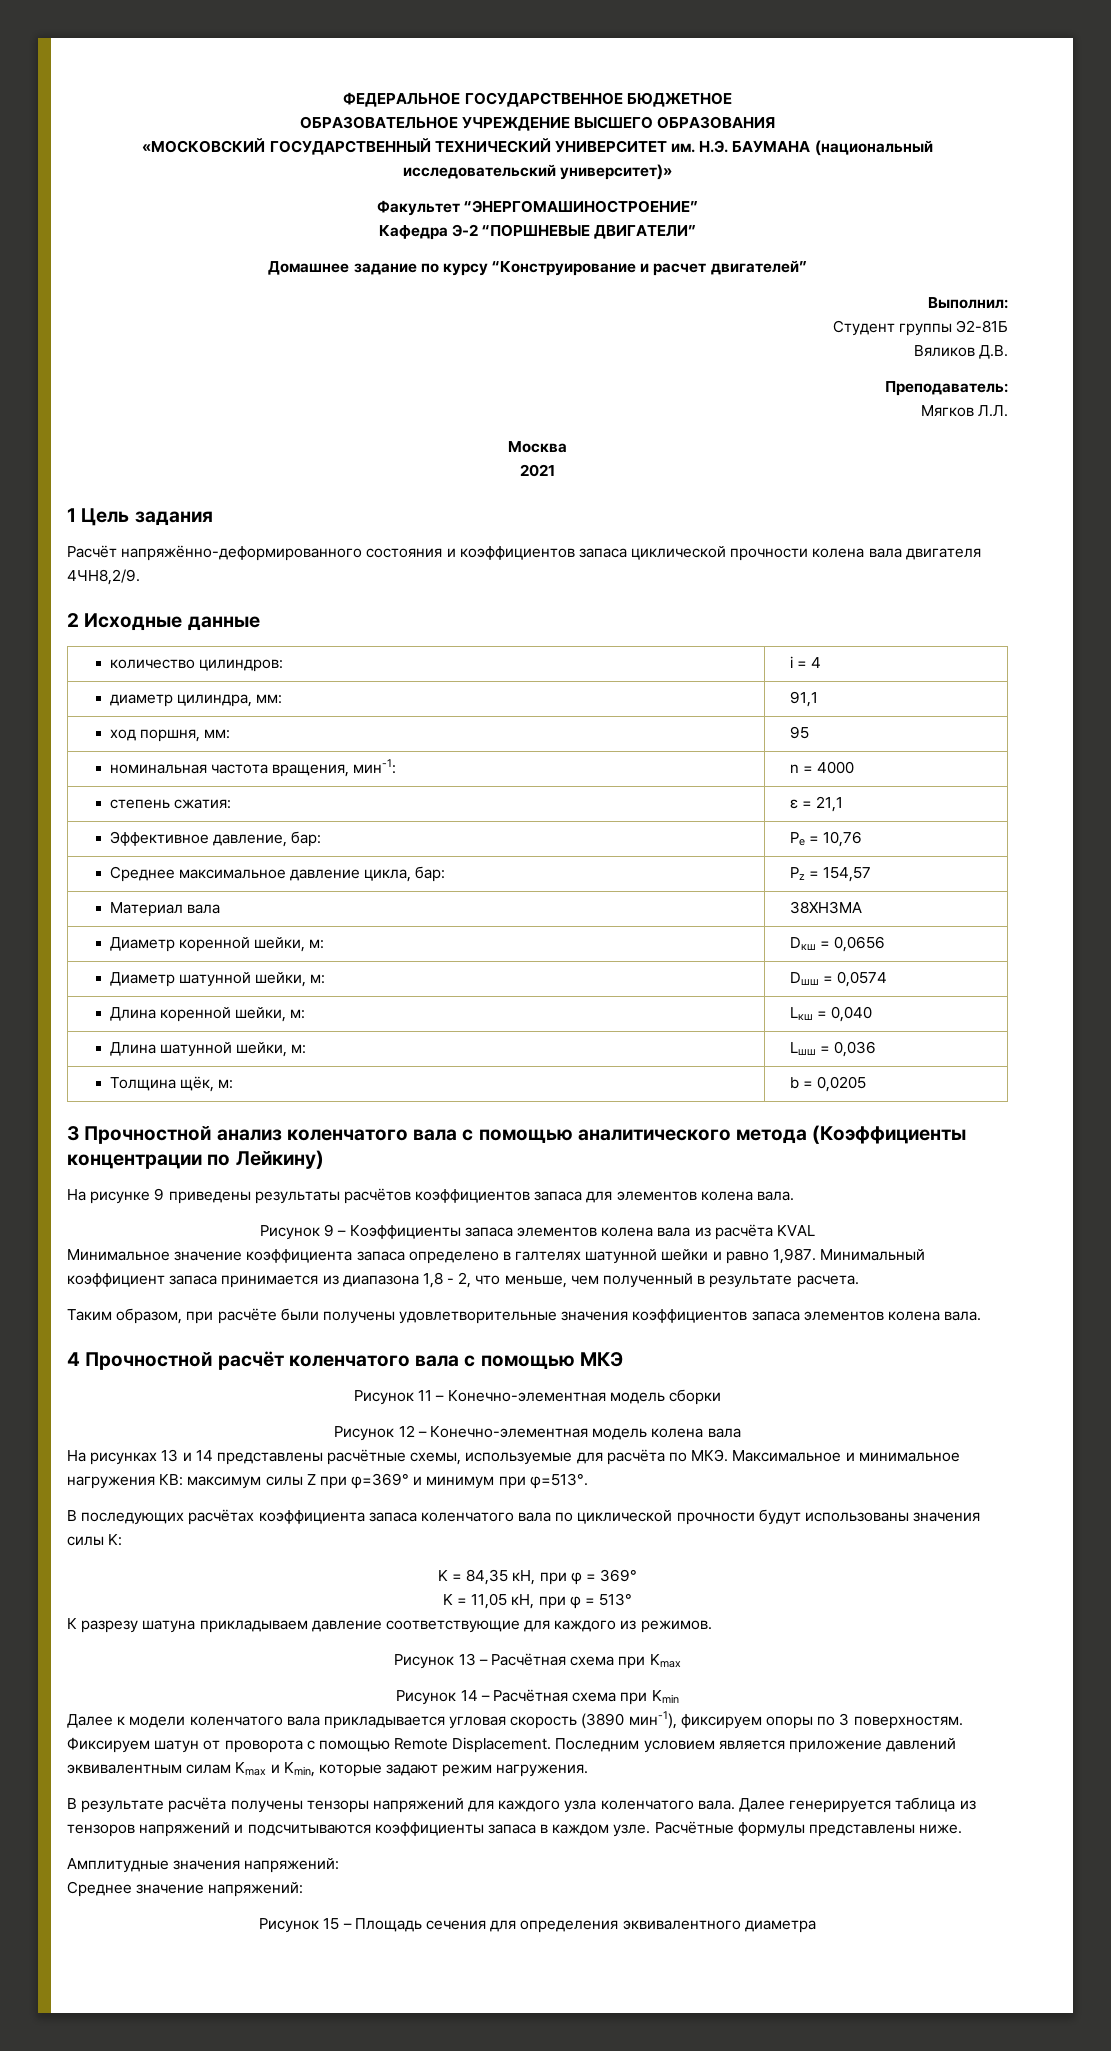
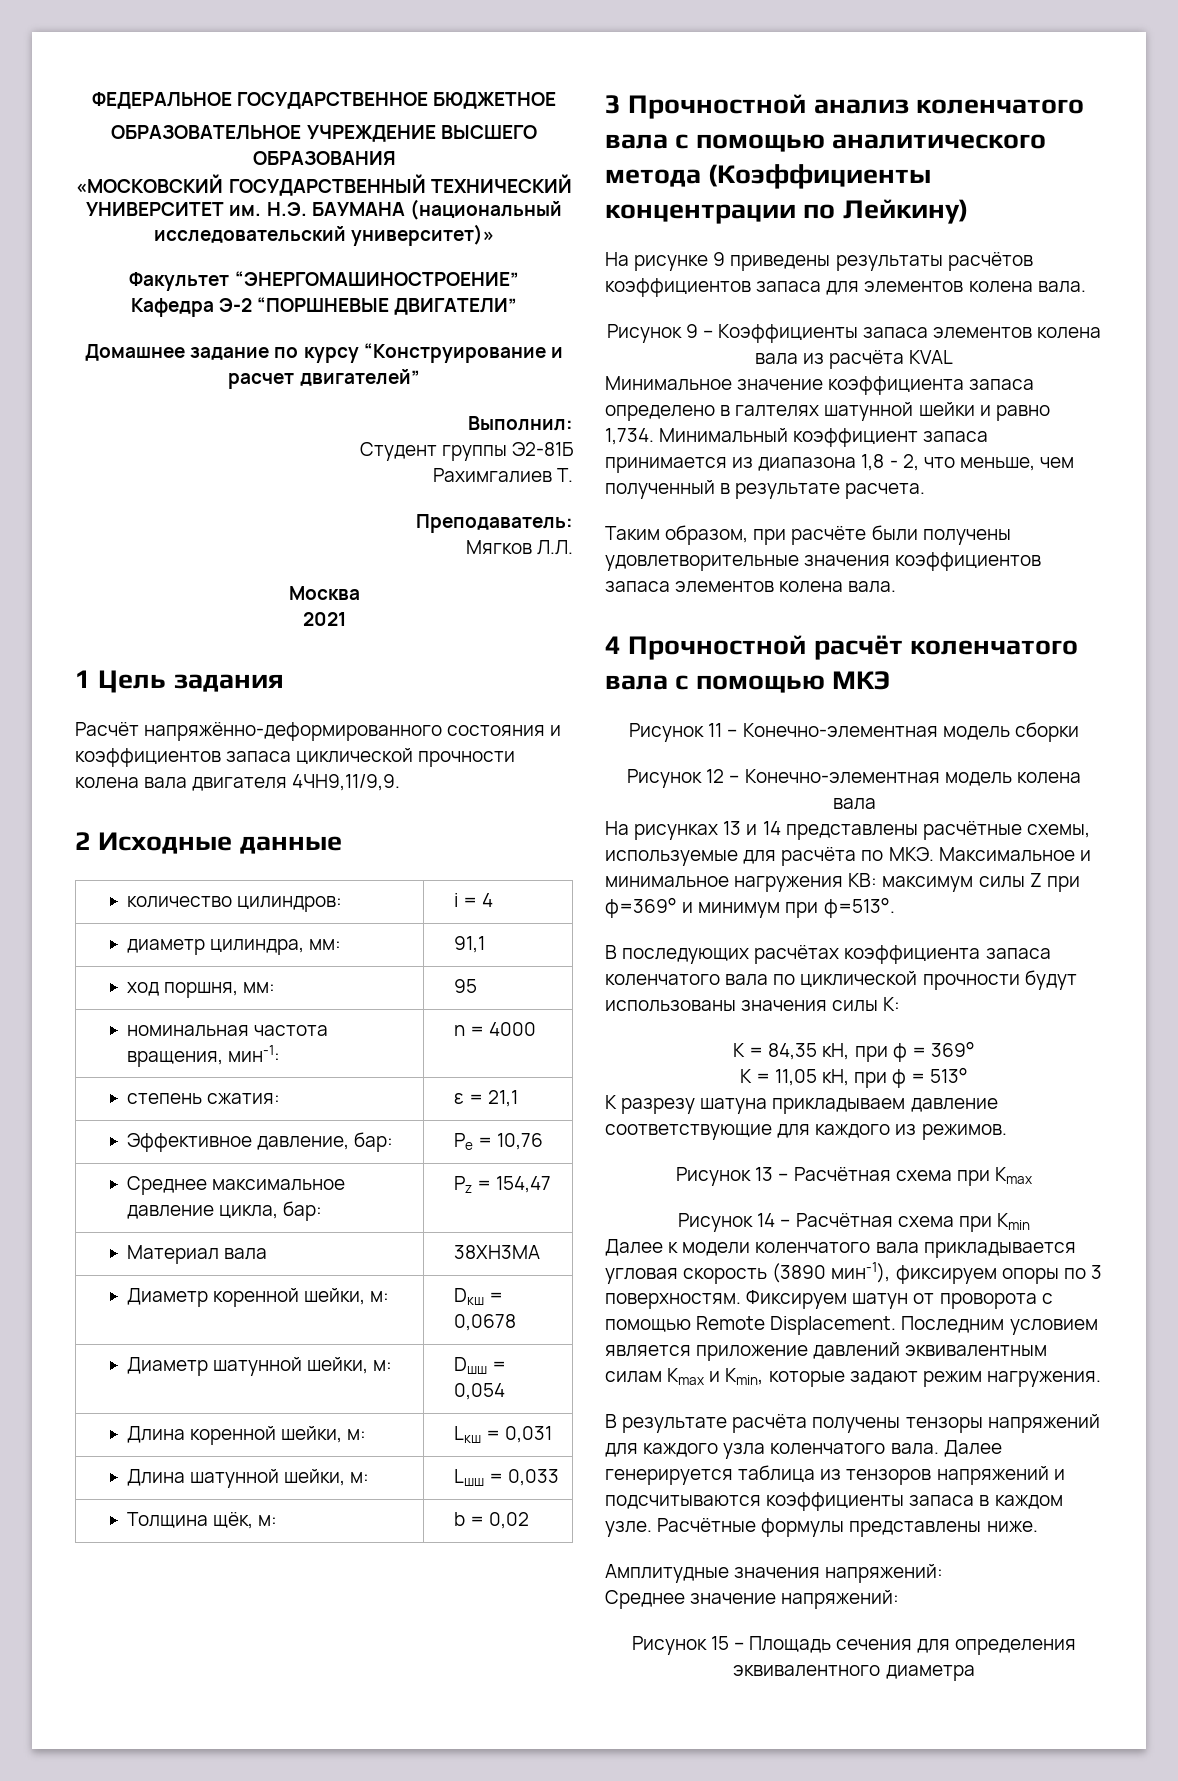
[913,345,1008,359] Вяликов Д.В. -> [432,468,573,483] Рахимгалиев Т.
[67,569,140,585] 4ЧН8,2/9. -> [292,774,401,791] 4ЧН9,11/9,9.
[823,867,872,882] 154,57 -> [496,1176,552,1193] 154,47
[834,936,886,952] 0,0656 -> [453,1314,516,1331] 0,0678
[837,971,888,987] 0,0574 -> [453,1383,505,1400] 0,054
[831,1006,873,1022] 0,040 -> [505,1426,553,1443] 0,031
[834,1041,877,1057] 0,036 -> [508,1469,560,1486] 0,033
[817,1076,867,1092] 0,0205 -> [489,1512,530,1529] 0,02
[773,1248,817,1264] 1,987. -> [605,428,654,445] 1,734.

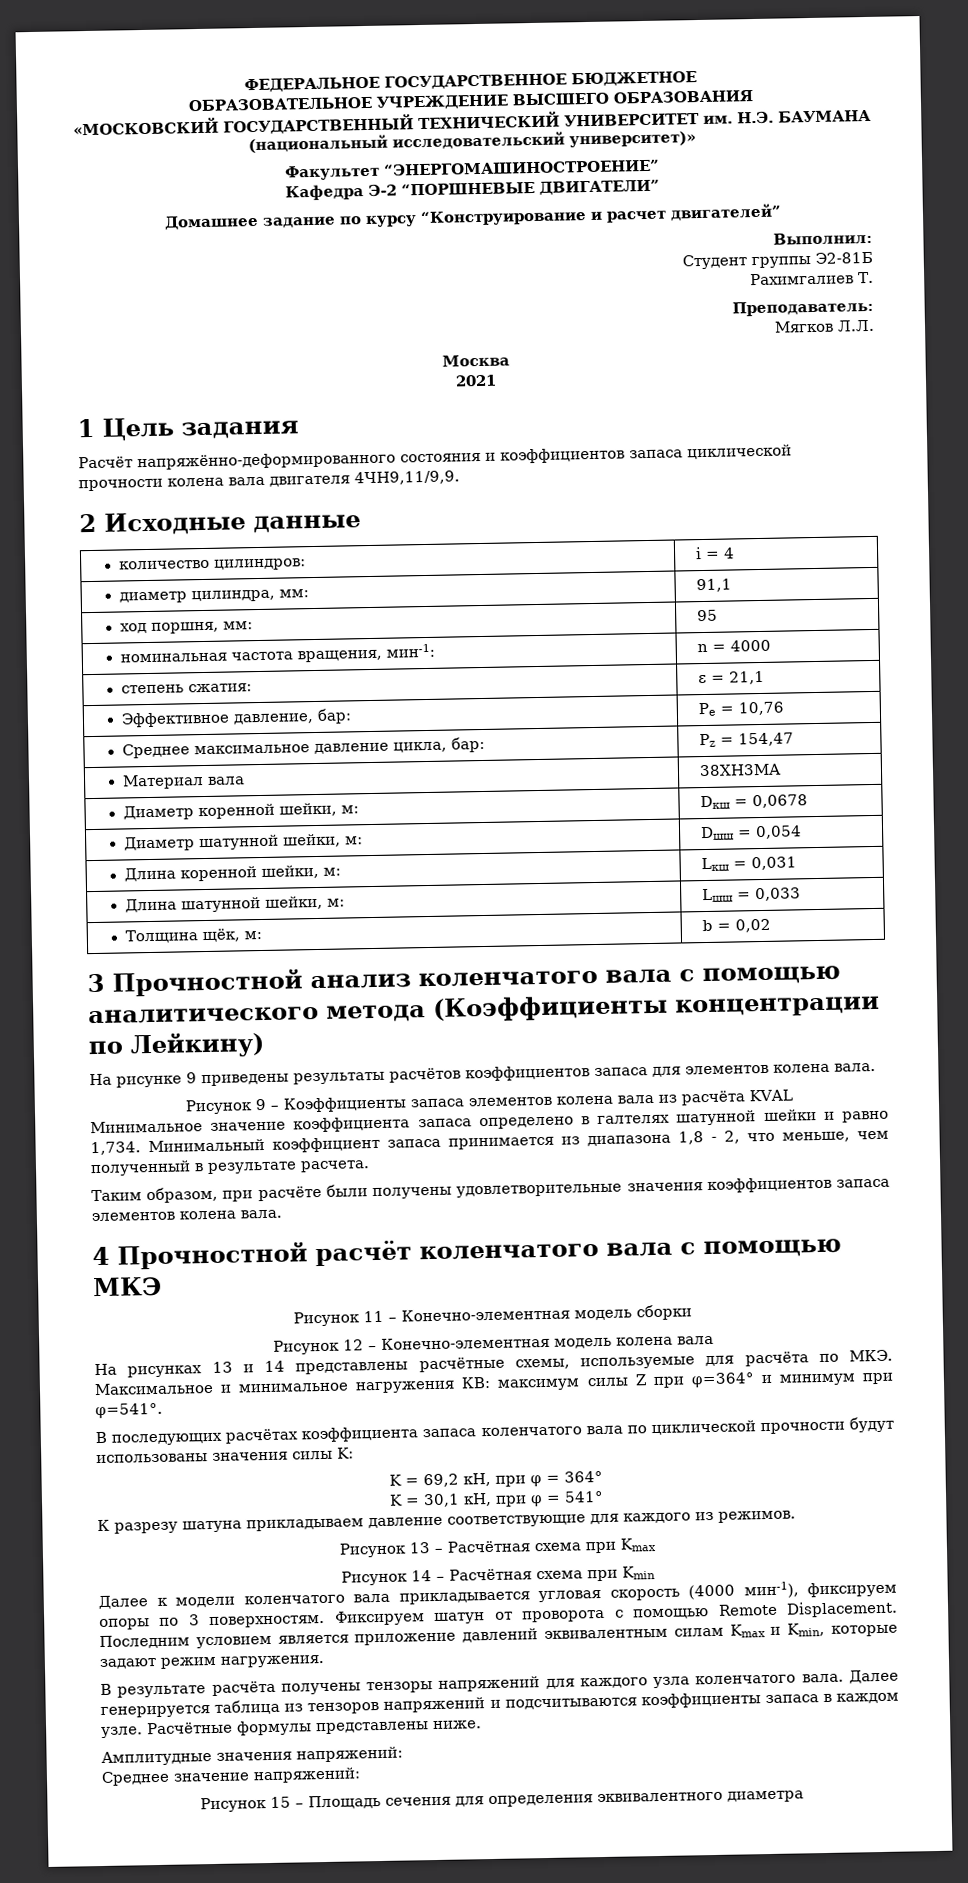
[605,897,677,918] φ=369° -> [690,1372,755,1389] φ=364°
[823,897,895,918] φ=513°. -> [95,1402,163,1420] φ=541°.
[768,1041,975,1062] [739,1067,969,1088] 84,35 кН, при φ = 369° // K = 11,05 кН, при φ = 513° -> [422,1470,603,1488] [388,1490,604,1508] 69,2 кН, при φ = 364° // K = 30,1 кН, при φ = 541°
[772,1263,827,1283] (3890 -> [688,1584,735,1600] (4000

